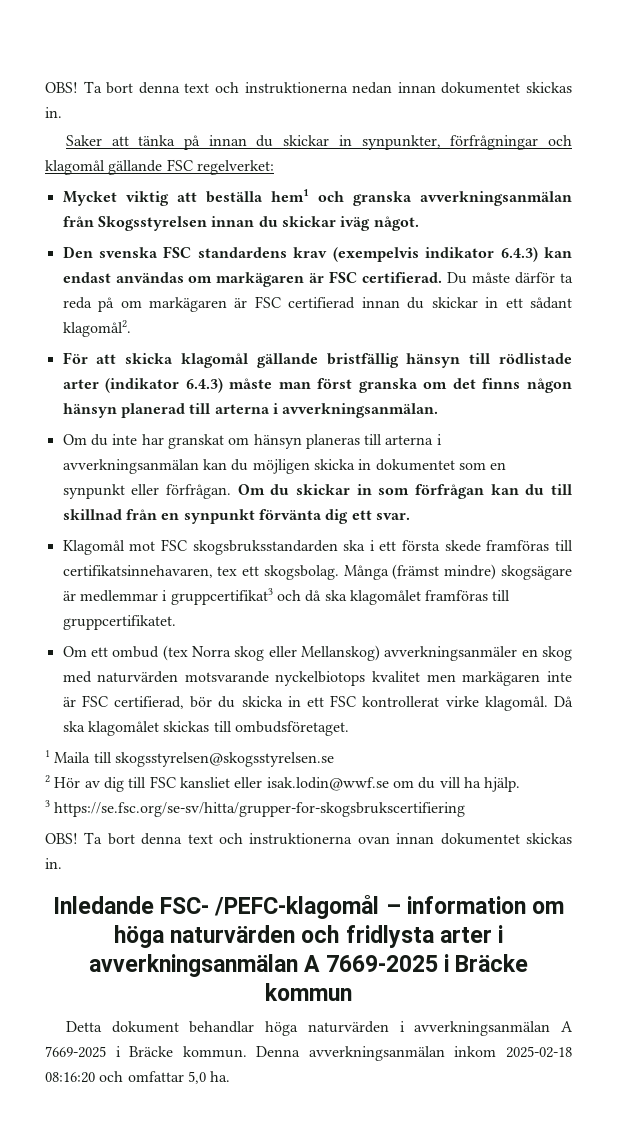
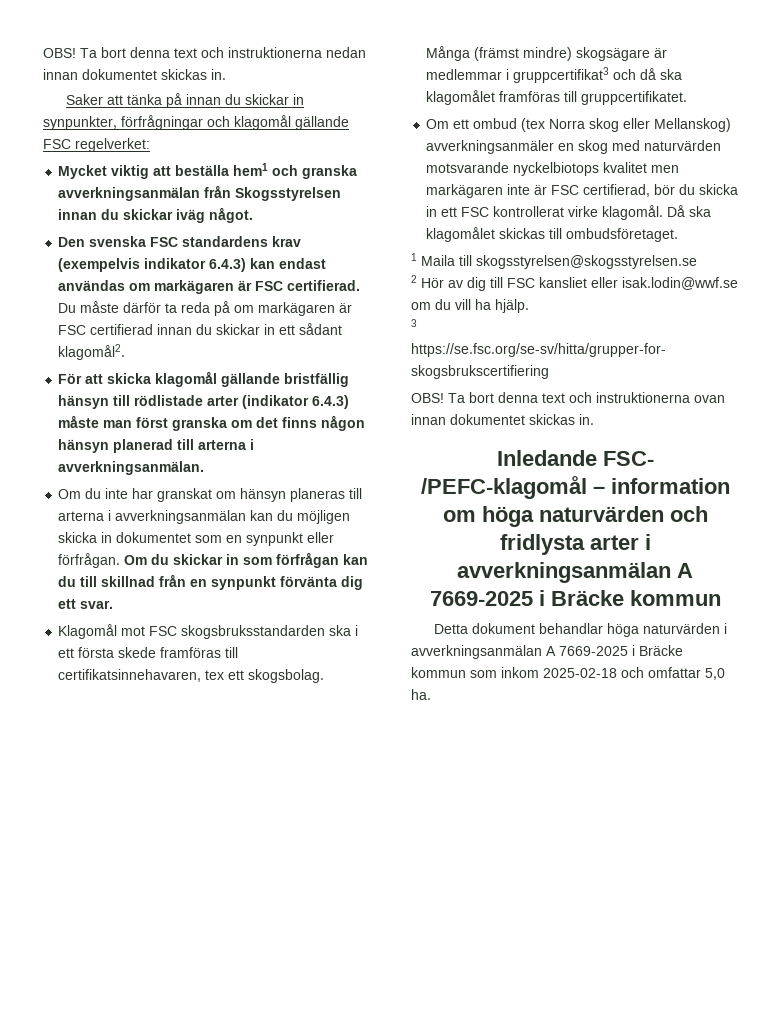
[182,1046,445,1061] kommun. Denna avverkningsanmälan -> [411,667,497,678] kommun som
[45,1072,95,1083] 08:16:20 -> (617, 673) none

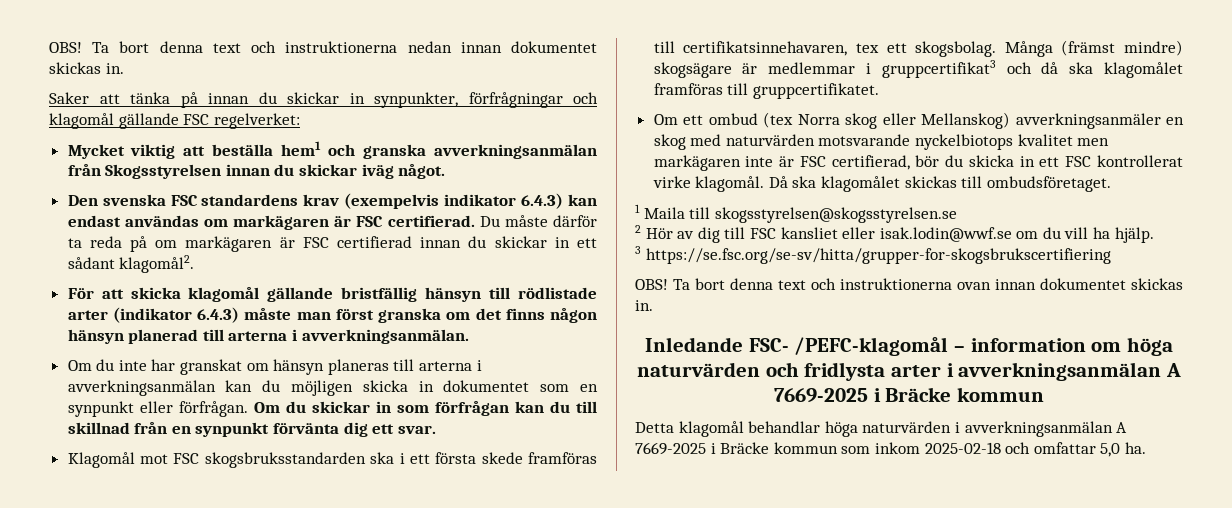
[472,623,536,634] dokument -> [678,421,744,437] klagomål

